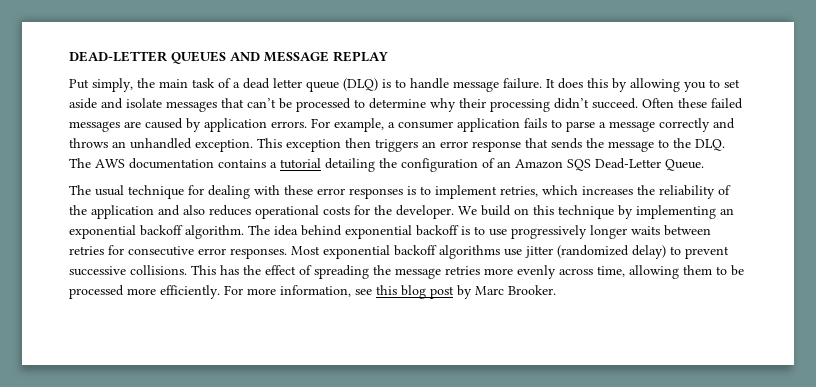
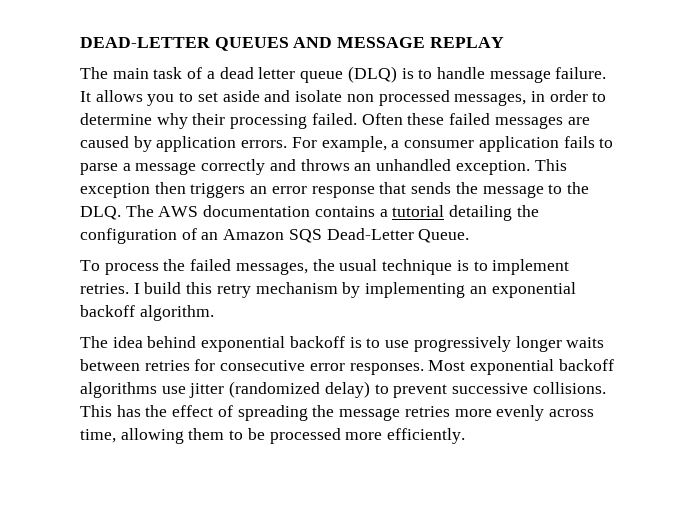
[69,78,155,92] Put simply, the -> [80,67,108,79] The
[558,78,680,92] does this by allowing -> [95,90,143,102] allows
[166,98,351,112] messages that can’t be processed -> [346,90,588,106] non processed messages, in order
[554,98,638,109] didn’t succeed. -> [311,113,357,125] failed.
[69,185,731,199] [69,205,614,219] The usual technique for dealing with these error responses is to implement retries, which increases the reliability of the application and also reduces operational costs for the developer. We build on this technique -> [80,259,570,275] [80,282,338,298] To process the failed messages, the usual technique is to implement retries. I build this retry mechanism
(244, 232) none -> (214, 313) //
[224,285,556,299] For more information, see this blog post by Marc Brooker. -> (466, 436) none

